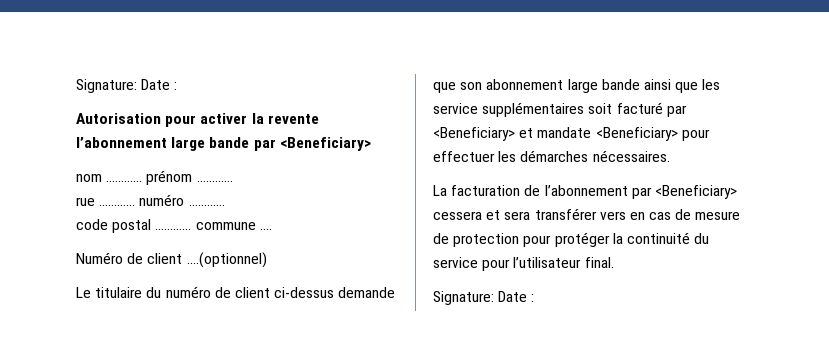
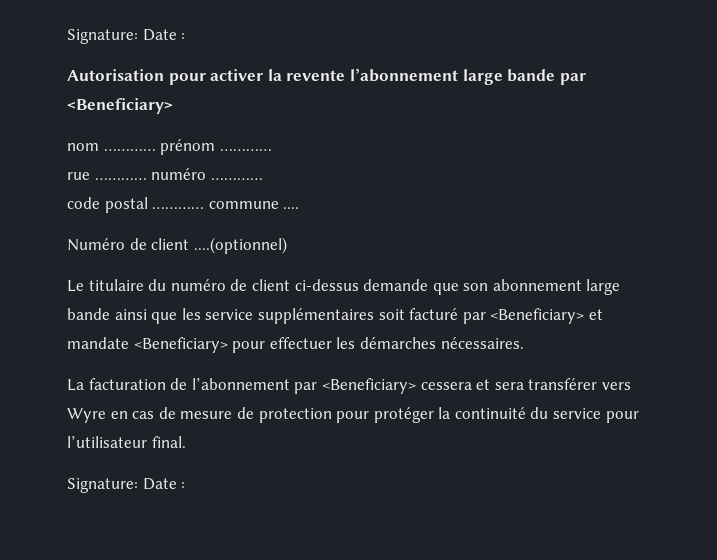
(626, 215) none -> [67,408,106,423] Wyre

